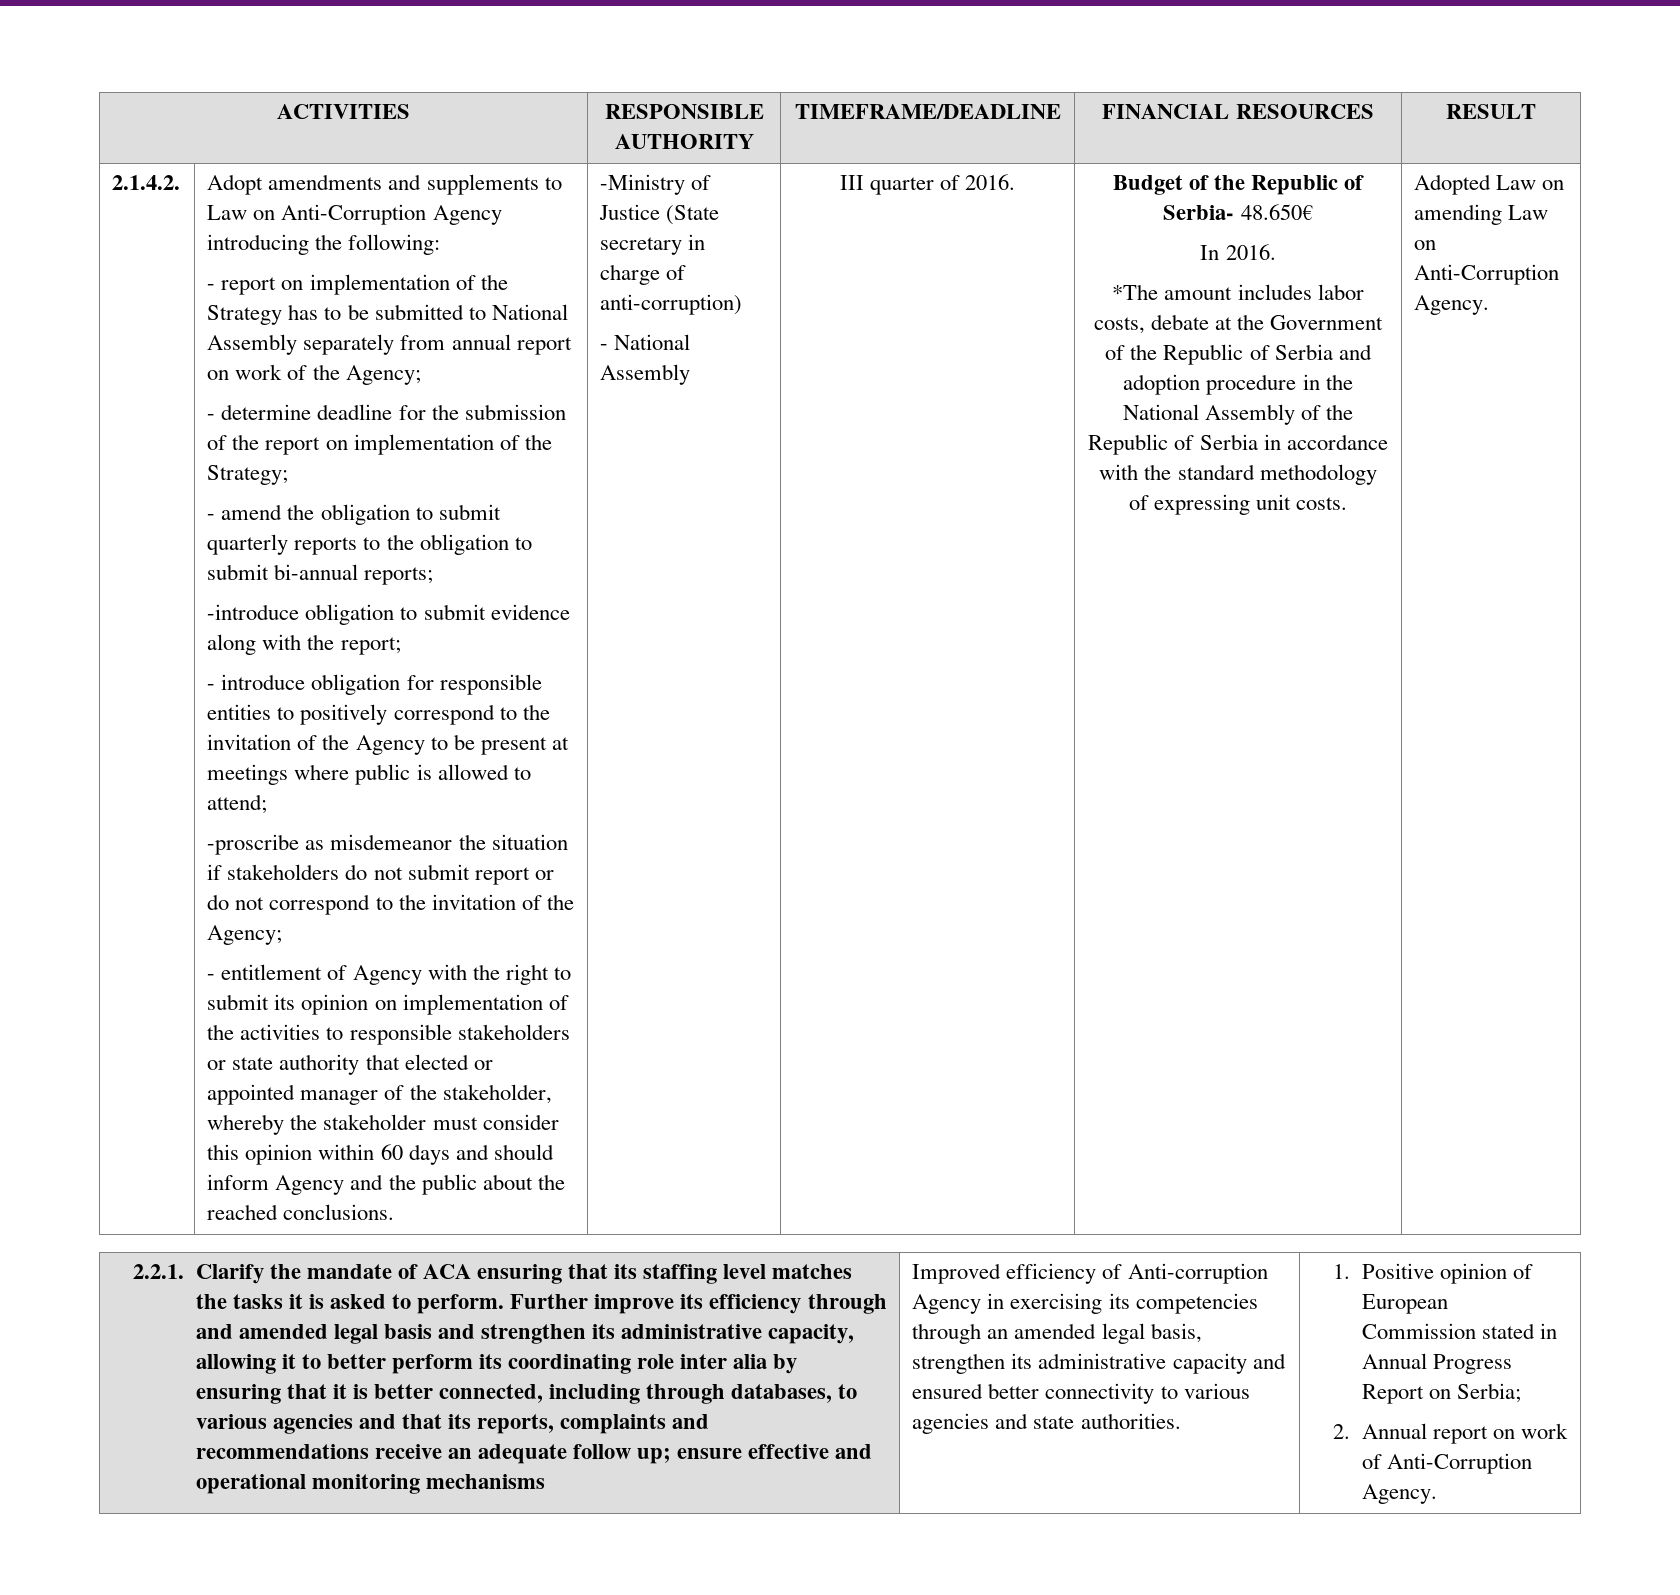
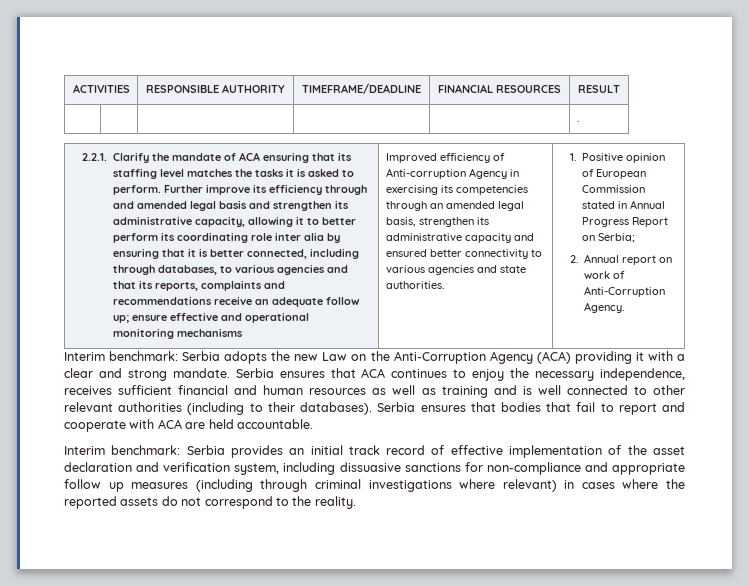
[112,175,181,190] [207,174,562,195] [207,204,502,225] [207,234,441,255] [207,274,508,295] [207,304,568,325] [207,334,572,355] [207,364,421,385] [207,404,566,420] [207,434,552,455] [207,465,289,485] [207,504,501,525] [207,534,532,555] [207,564,434,585] [207,604,570,625] [207,634,401,655] [207,674,542,695] [207,704,550,725] [207,734,569,755] [207,764,531,785] [207,794,268,814] [207,834,568,855] [207,864,554,885] [207,894,574,915] [207,925,283,945] [207,964,571,985] [207,994,569,1015] [207,1024,570,1045] [207,1054,493,1075] [207,1084,552,1105] [207,1114,559,1135] [207,1144,554,1165] [207,1174,565,1195] [207,1204,395,1220] [600,174,712,195] [599,204,720,225] [600,234,706,255] [600,264,687,285] [600,294,743,315] [600,334,691,350] [600,364,691,385] [839,174,1016,195] [1112,175,1365,195] [1163,204,1313,220] [1200,244,1276,260] [1112,284,1364,300] [1093,314,1384,334] [1105,344,1372,365] [1123,374,1353,395] [1122,404,1354,425] [1088,434,1388,455] [1099,464,1377,485] [1128,494,1348,515] [1414,174,1565,195] [1414,204,1549,225] [1414,240,1437,250] [1414,264,1560,285] [1414,295,1490,315] 2.1.4.2. | Adopt amendments and supplements to Law on Anti-Corruption Agency introducing the following: // - report on implementation of the Strategy has to be submitted to National Assembly separately from annual report on work of the Agency; // - determine deadline for the submission of the report on implementation of the Strategy; // - amend the obligation to submit quarterly reports to the obligation to submit bi-annual reports; // -introduce obligation to submit evidence along with the report; // - introduce obligation for responsible entities to positively correspond to the invitation of the Agency to be present at meetings where public is allowed to attend; // -proscribe as misdemeanor the situation if stakeholders do not submit report or do not correspond to the invitation of the Agency; // - entitlement of Agency with the right to submit its opinion on implementation of the activities to responsible stakeholders or state authority that elected or appointed manager of the stakeholder, whereby the stakeholder must consider this opinion within 60 days and should inform Agency and the public about the reached conclusions. | -Ministry of Justice (State secretary in charge of anti-corruption) // - National Assembly | III quarter of 2016. | Budget of the Republic of Serbia- 48.650€ // In 2016. // *The amount includes labor costs, debate at the Government of the Republic of Serbia and adoption procedure in the National Assembly of the Republic of Serbia in accordance with the standard methodology of expressing unit costs. | Adopted Law on amending Law on Anti-Corruption Agency. -> [576,121,579,122] | | | | | .
(1437, 1494) none -> [64,351,686,364] [64,368,685,381] [64,385,685,398] [64,402,685,415] [64,419,313,432] [64,445,685,458] [64,462,686,475] [64,479,685,492] [64,496,356,509] // Interim benchmark: Serbia adopts the new Law on the Anti-Corruption Agency (ACA) providing it with a clear and strong mandate. Serbia ensures that ACA continues to enjoy the necessary independence, receives sufficient financial and human resources as well as training and is well connected to other relevant authorities (including to their databases). Serbia ensures that bodies that fail to report and cooperate with ACA are held accountable. // Interim benchmark: Serbia provides an initial track record of effective implementation of the asset declaration and verification system, including dissuasive sanctions for non-compliance and appropriate follow up measures (including through criminal investigations where relevant) in cases where the reported assets do not correspond to the reality.

